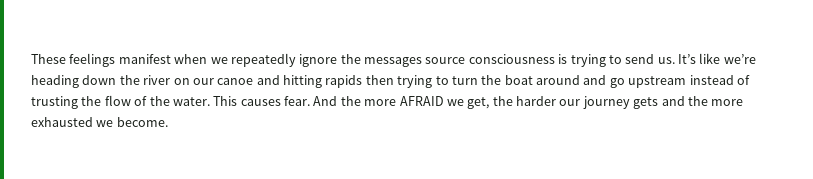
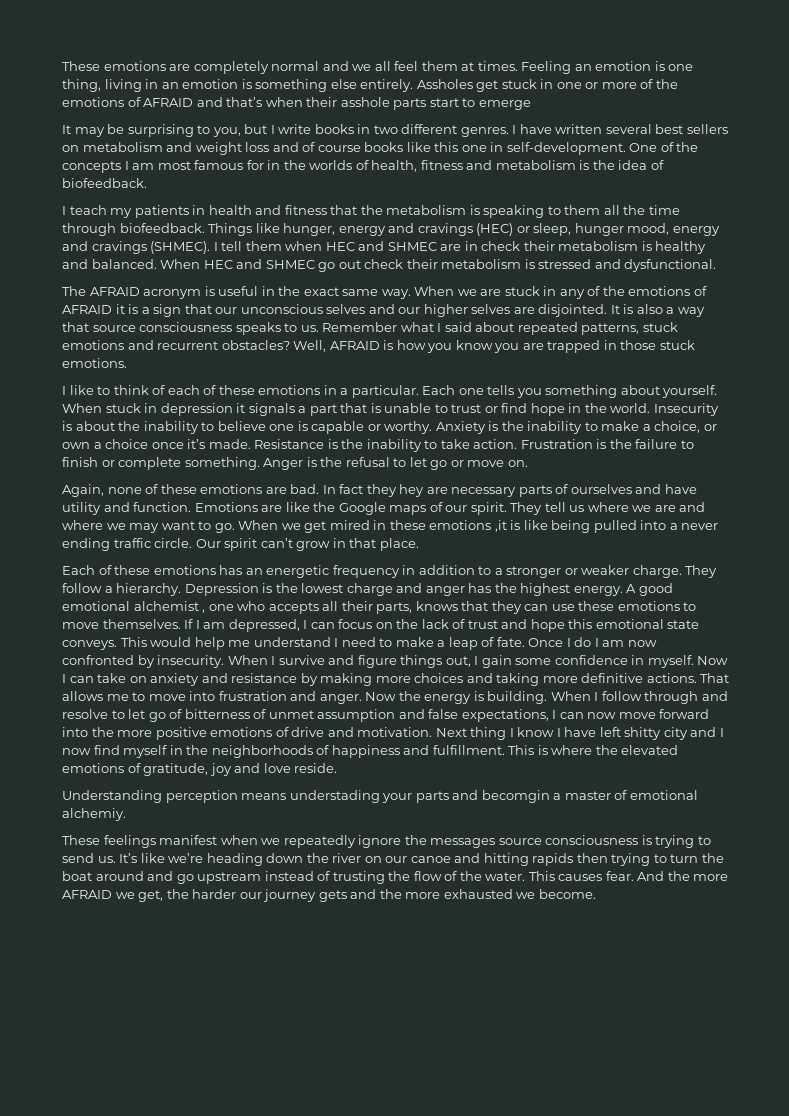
[31,54,66,64] These -> [62,61,694,74] [62,79,678,92] [62,97,531,110] [62,124,728,137] [62,142,699,155] [62,160,664,173] [62,178,147,188] [62,205,680,218] [62,223,720,236] [62,241,707,254] [62,259,717,272] [62,286,707,299] [62,304,705,317] [62,322,678,335] [62,340,695,353] [62,358,127,368] [62,385,718,398] [62,403,719,416] [62,421,717,434] [62,439,694,452] [62,457,528,470] [62,484,697,497] [62,502,706,515] [62,520,719,533] [62,538,419,551] [62,565,718,578] [62,583,673,596] [62,601,697,614] [62,619,700,632] [62,637,657,650] [62,655,729,668] [62,673,730,686] [62,691,728,704] [62,709,710,722] [62,727,724,740] [62,745,679,758] [62,763,338,776] [62,790,698,803] [62,808,126,821] [62,835,100,845] These emotions are completely normal and we all feel them at times. Feeling an emotion is one thing, living in an emotion is something else entirely. Assholes get stuck in one or more of the emotions of AFRAID and that’s when their asshole parts start to emerge // It may be surprising to you, but I write books in two different genres. I have written several best sellers on metabolism and weight loss and of course books like this one in self-development. One of the concepts I am most famous for in the worlds of health, fitness and metabolism is the idea of biofeedback. // I teach my patients in health and fitness that the metabolism is speaking to them all the time through biofeedback. Things like hunger, energy and cravings (HEC) or sleep, hunger mood, energy and cravings (SHMEC). I tell them when HEC and SHMEC are in check their metabolism is healthy and balanced. When HEC and SHMEC go out check their metabolism is stressed and dysfunctional. // The AFRAID acronym is useful in the exact same way. When we are stuck in any of the emotions of AFRAID it is a sign that our unconscious selves and our higher selves are disjointed. It is also a way that source consciousness speaks to us. Remember what I said about repeated patterns, stuck emotions and recurrent obstacles? Well, AFRAID is how you know you are trapped in those stuck emotions. // I like to think of each of these emotions in a particular. Each one tells you something about yourself. When stuck in depression it signals a part that is unable to trust or find hope in the world. Insecurity is about the inability to believe one is capable or worthy. Anxiety is the inability to make a choice, or own a choice once it’s made. Resistance is the inability to take action. Frustration is the failure to finish or complete something. Anger is the refusal to let go or move on. // Again, none of these emotions are bad. In fact they hey are necessary parts of ourselves and have utility and function. Emotions are like the Google maps of our spirit. They tell us where we are and where we may want to go. When we get mired in these emotions ,it is like being pulled into a never ending traffic circle. Our spirit can’t grow in that place. // Each of these emotions has an energetic frequency in addition to a stronger or weaker charge. They follow a hierarchy. Depression is the lowest charge and anger has the highest energy. A good emotional alchemist , one who accepts all their parts, knows that they can use these emotions to move themselves. If I am depressed, I can focus on the lack of trust and hope this emotional state conveys. This would help me understand I need to make a leap of fate. Once I do I am now confronted by insecurity. When I survive and figure things out, I gain some confidence in myself. Now I can take on anxiety and resistance by making more choices and taking more definitive actions. That allows me to move into frustration and anger. Now the energy is building. When I follow through and resolve to let go of bitterness of unmet assumption and false expectations, I can now move forward into the more positive emotions of drive and motivation. Next thing I know I have left shitty city and I now find myself in the neighborhoods of happiness and fulfillment. This is where the elevated emotions of gratitude, joy and love reside. // Understanding perception means understading your parts and becomgin a master of emotional alchemiy. // These

